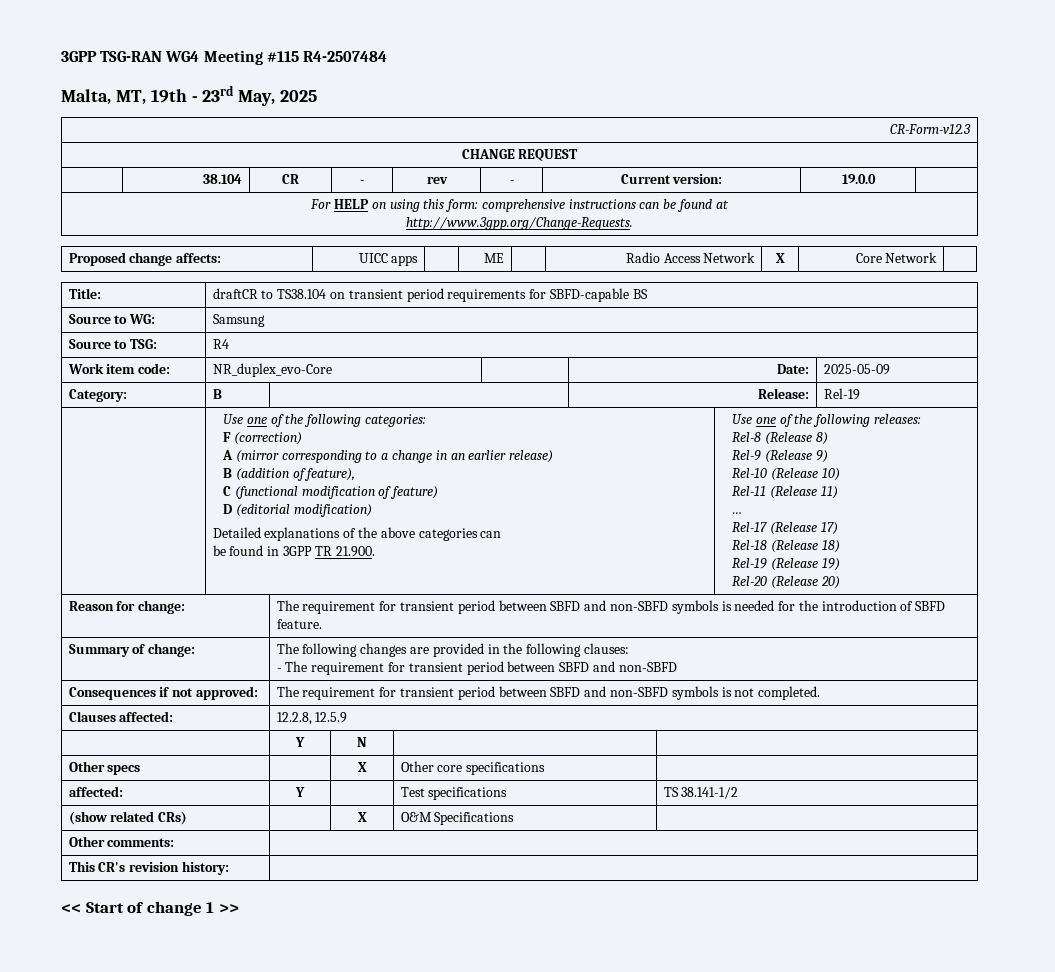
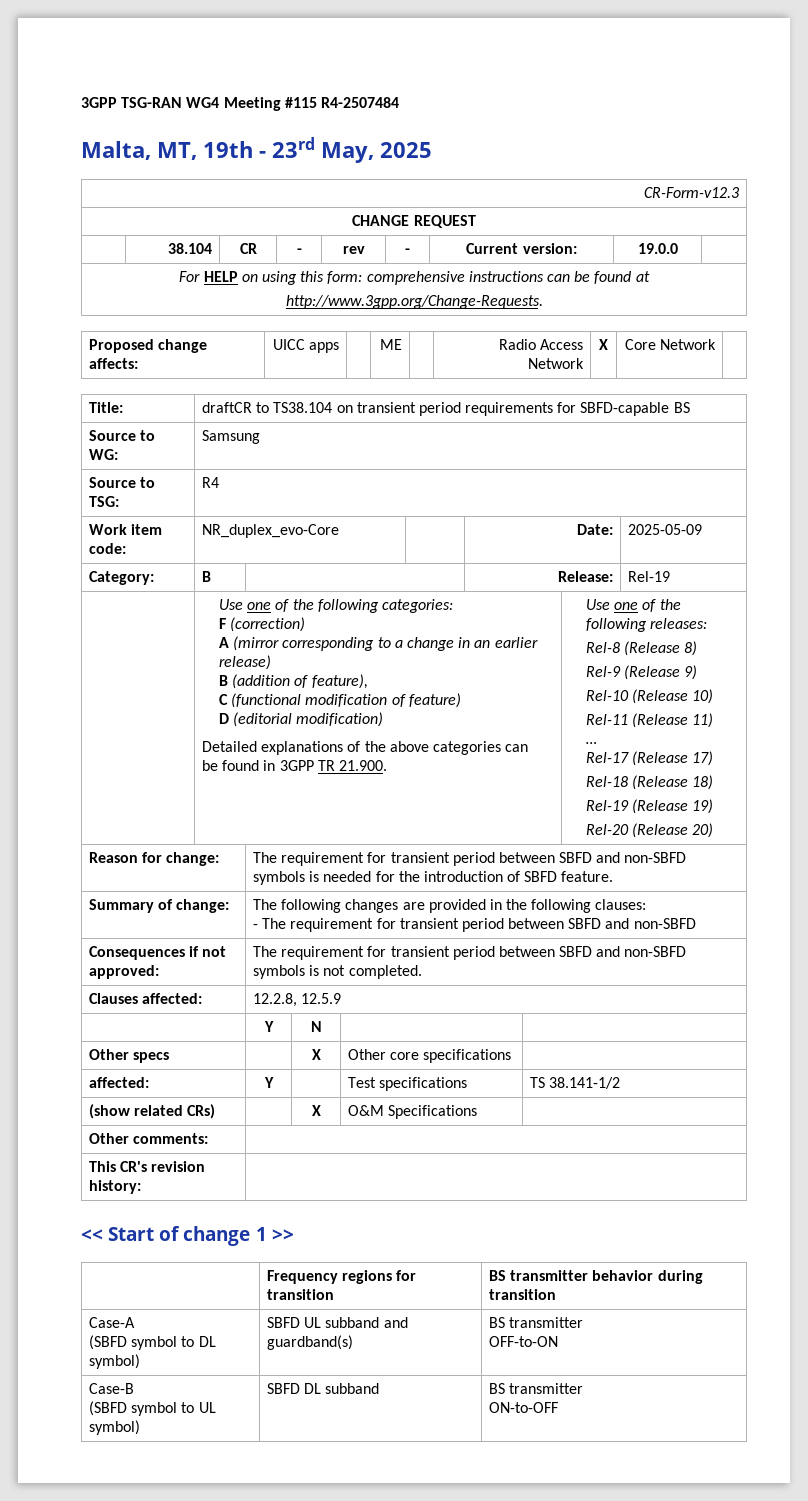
(239, 908) none -> [267,1270,417,1284] [267,1289,335,1300] [489,1270,703,1284] [489,1289,557,1300] [89,1317,136,1328] [89,1335,216,1350] [89,1354,141,1369] [267,1317,408,1328] [267,1335,354,1350] [489,1317,584,1328] [489,1336,559,1347] [89,1383,135,1394] [89,1401,216,1416] [89,1420,141,1435] [267,1383,380,1394] [489,1383,584,1394] [489,1402,559,1413] // | Frequency regions for transition | BS transmitter behavior during transition // Case-A // (SBFD symbol to DL symbol) | SBFD UL subband and guardband(s) | BS transmitter // OFF-to-ON // Case-B // (SBFD symbol to UL symbol) | SBFD DL subband | BS transmitter // ON-to-OFF

